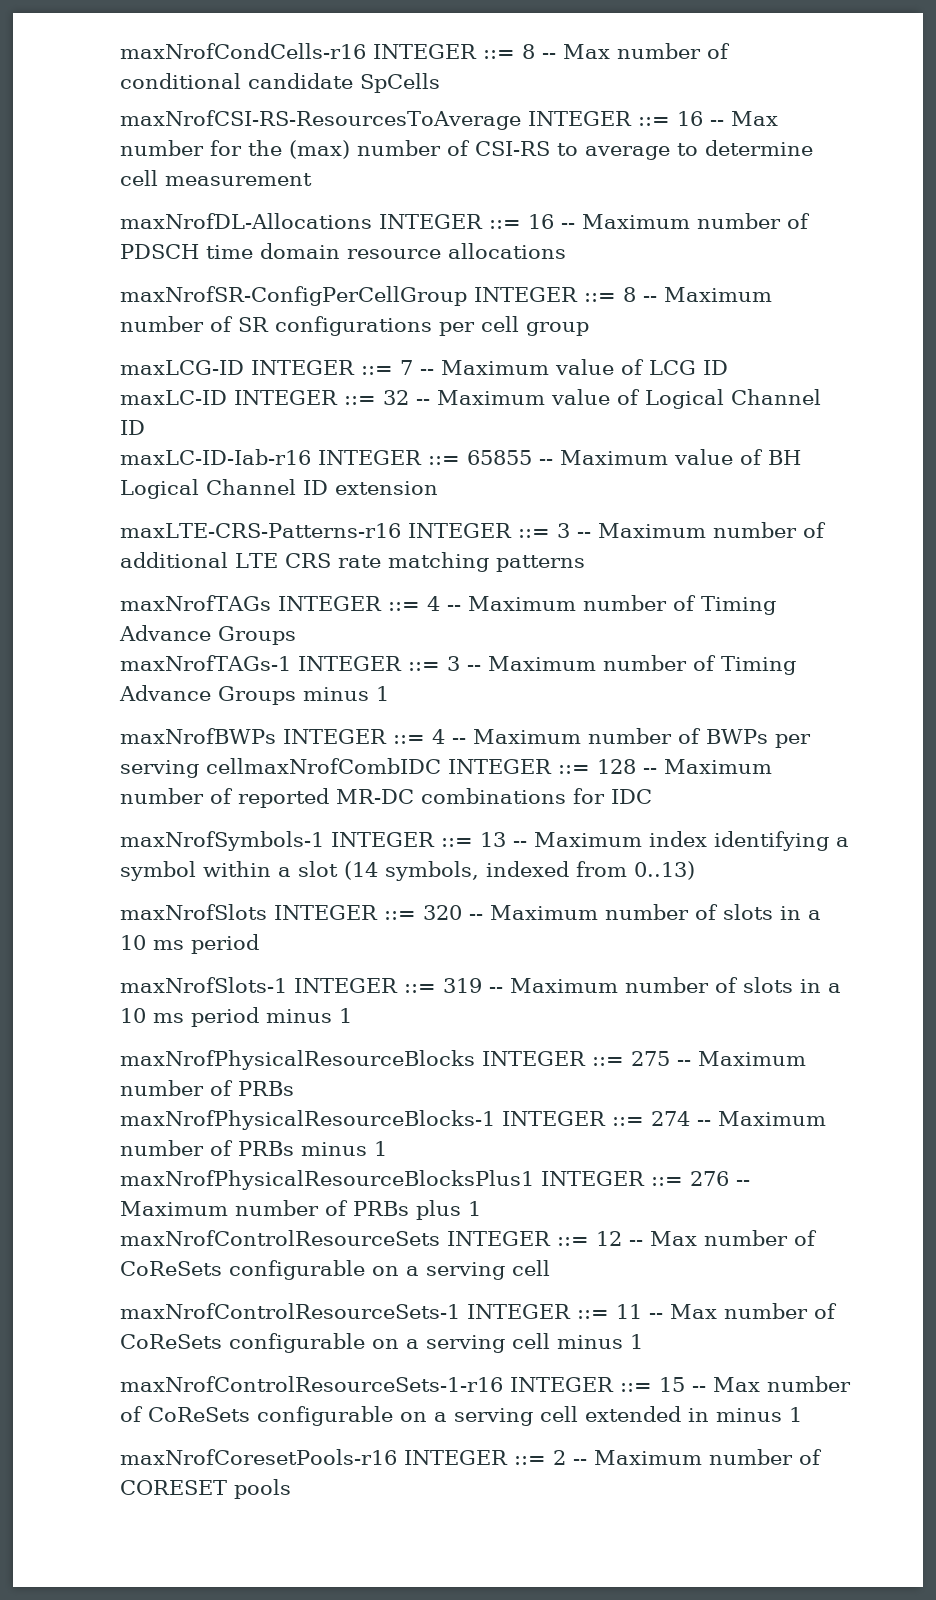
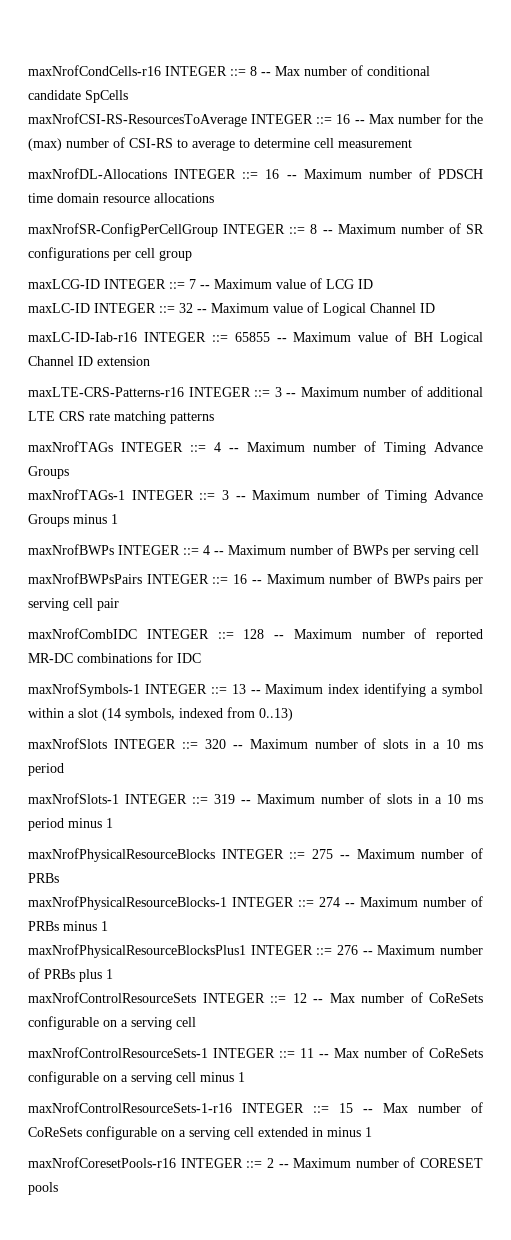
[206,758,441,774] cellmaxNrofCombIDC -> [459,545,479,555] [28,573,483,587] [28,598,119,611] [28,628,137,639] cell // maxNrofBWPsPairs INTEGER ::= 16 -- Maximum number of BWPs pairs per serving cell pair // maxNrofCombIDC

